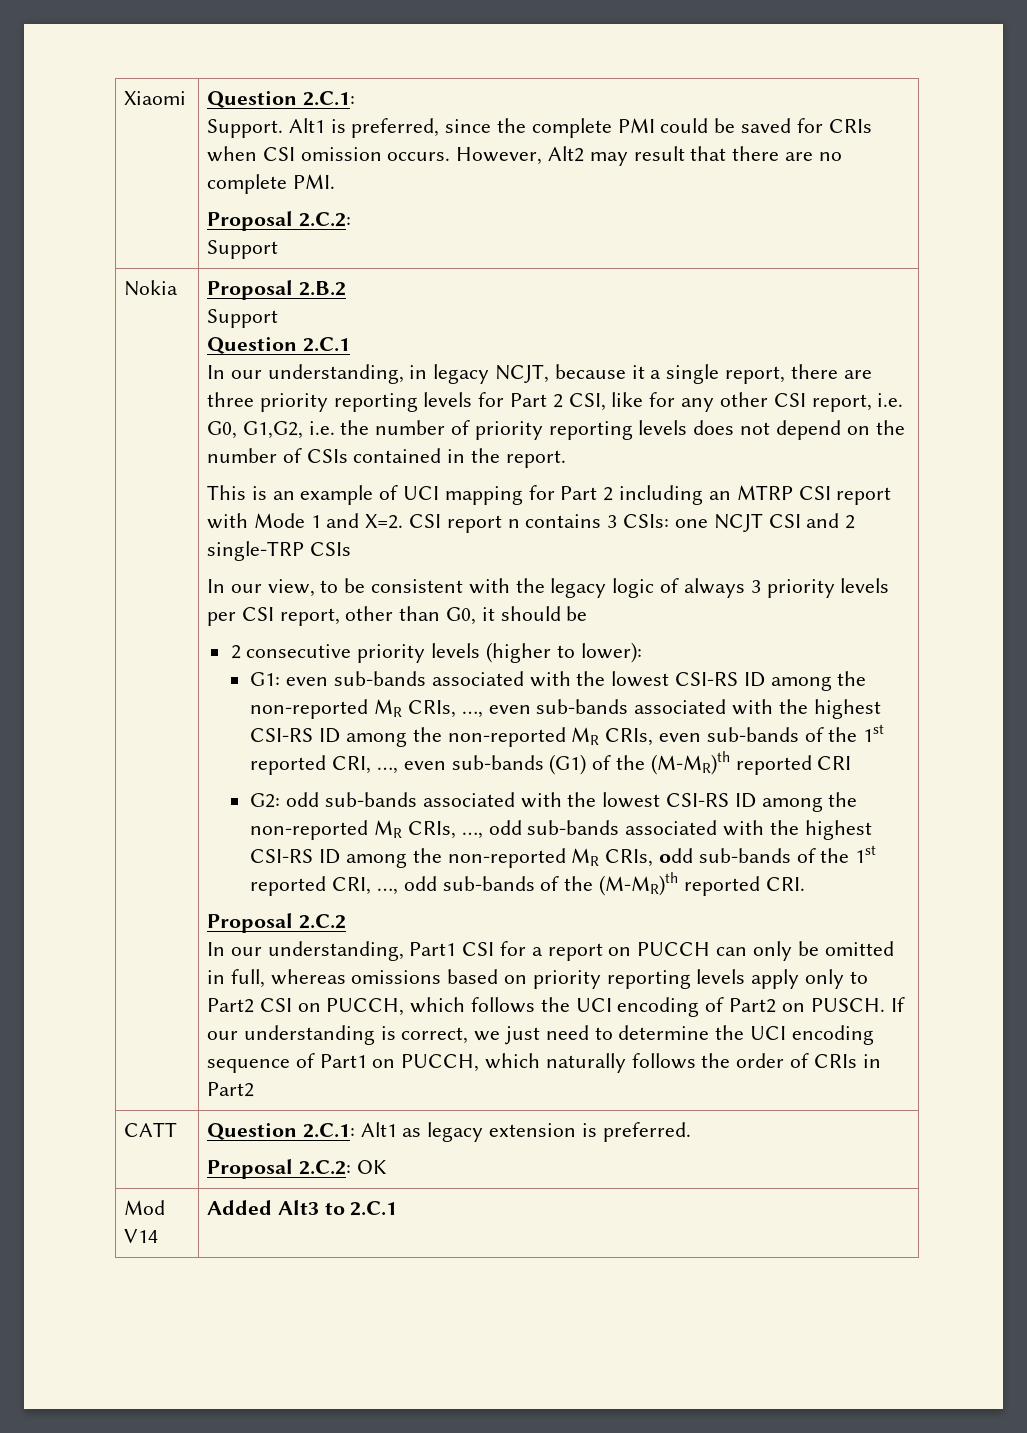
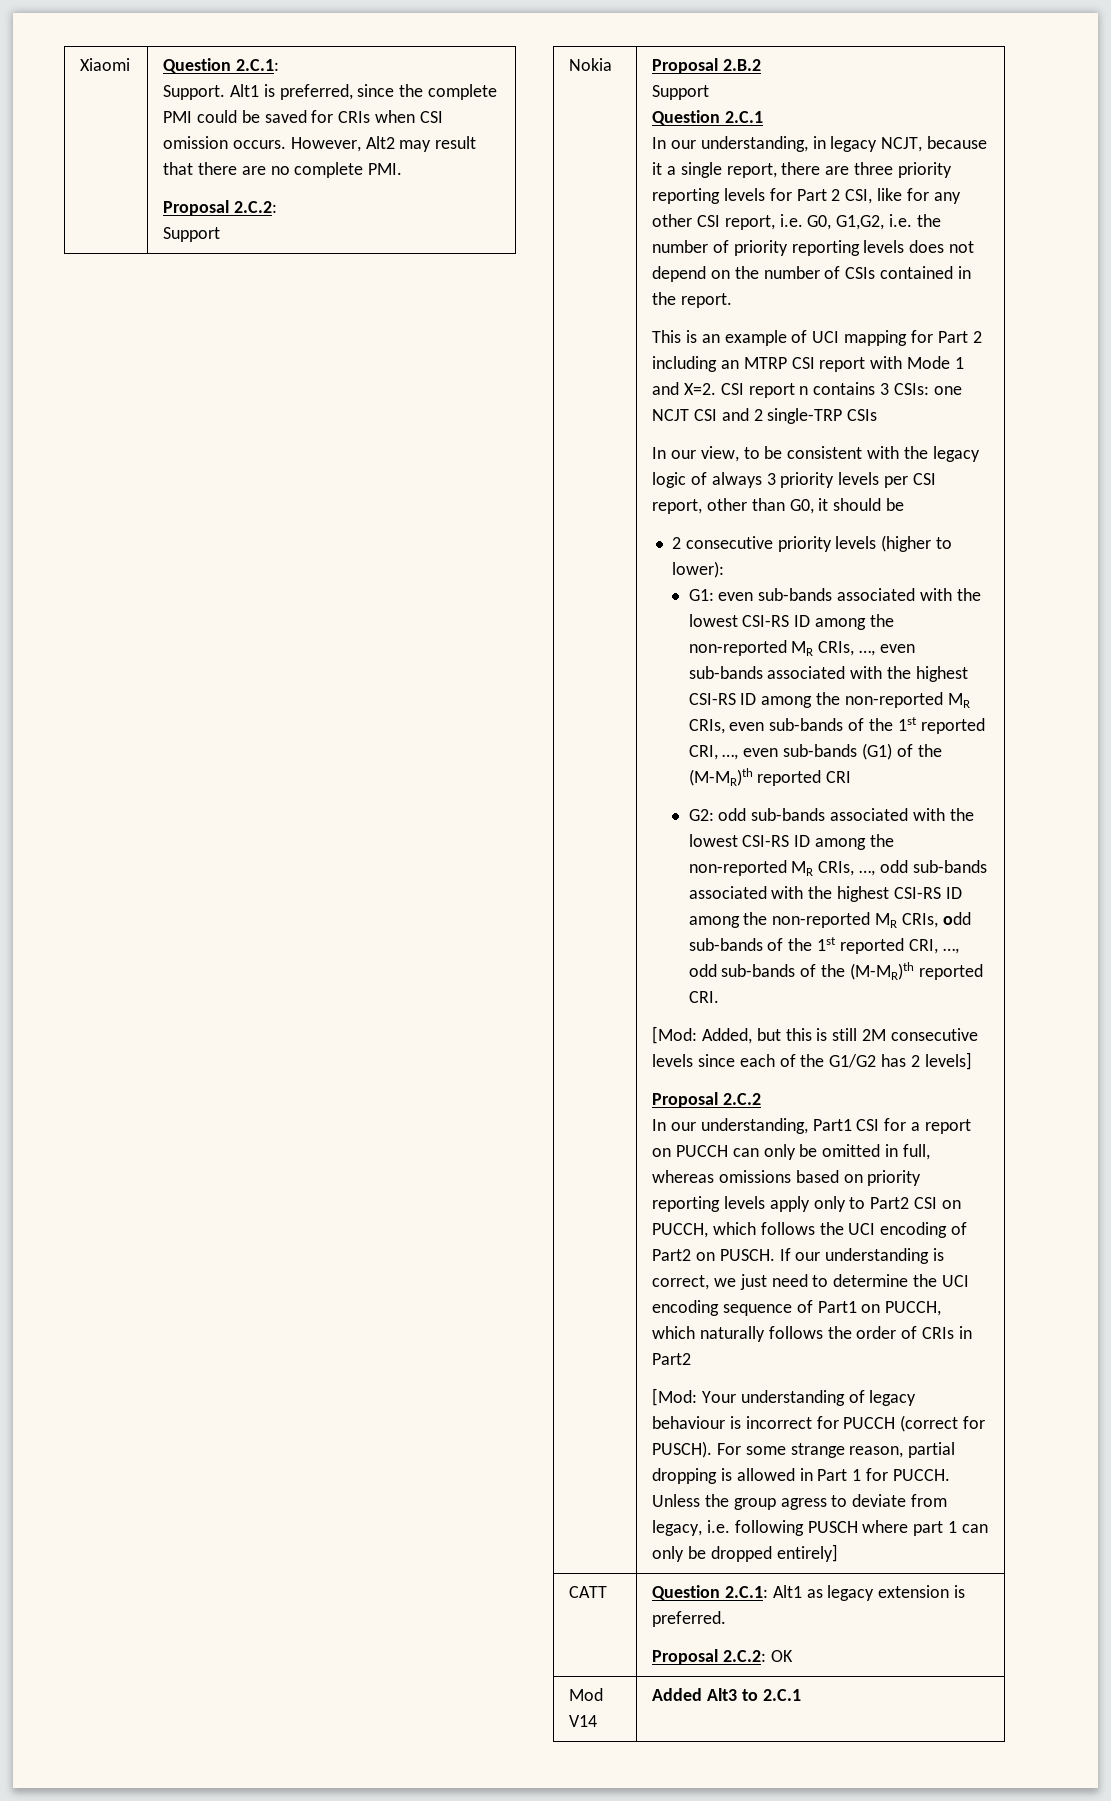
(805, 884) none -> [651,1026,978,1044] [651,1052,972,1070] // [Mod: Added, but this is still 2M consecutive levels since each of the G1/G2 has 2 levels]
(255, 1089) none -> [651,1388,917,1406] [651,1415,986,1432] [651,1441,956,1458] [651,1468,950,1484] [651,1494,948,1510] [651,1520,988,1536] [651,1544,838,1562] // [Mod: Your understanding of legacy behaviour is incorrect for PUCCH (correct for PUSCH). For some strange reason, partial dropping is allowed in Part 1 for PUCCH. Unless the group agress to deviate from legacy, i.e. following PUSCH where part 1 can only be dropped entirely]

